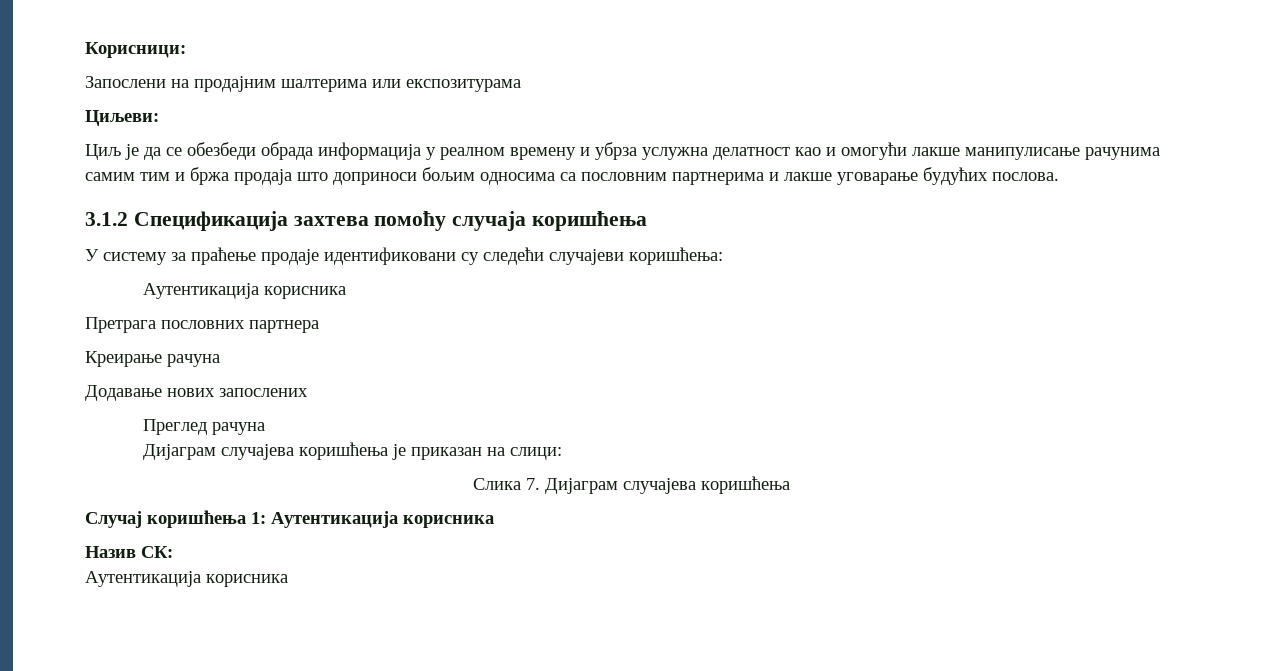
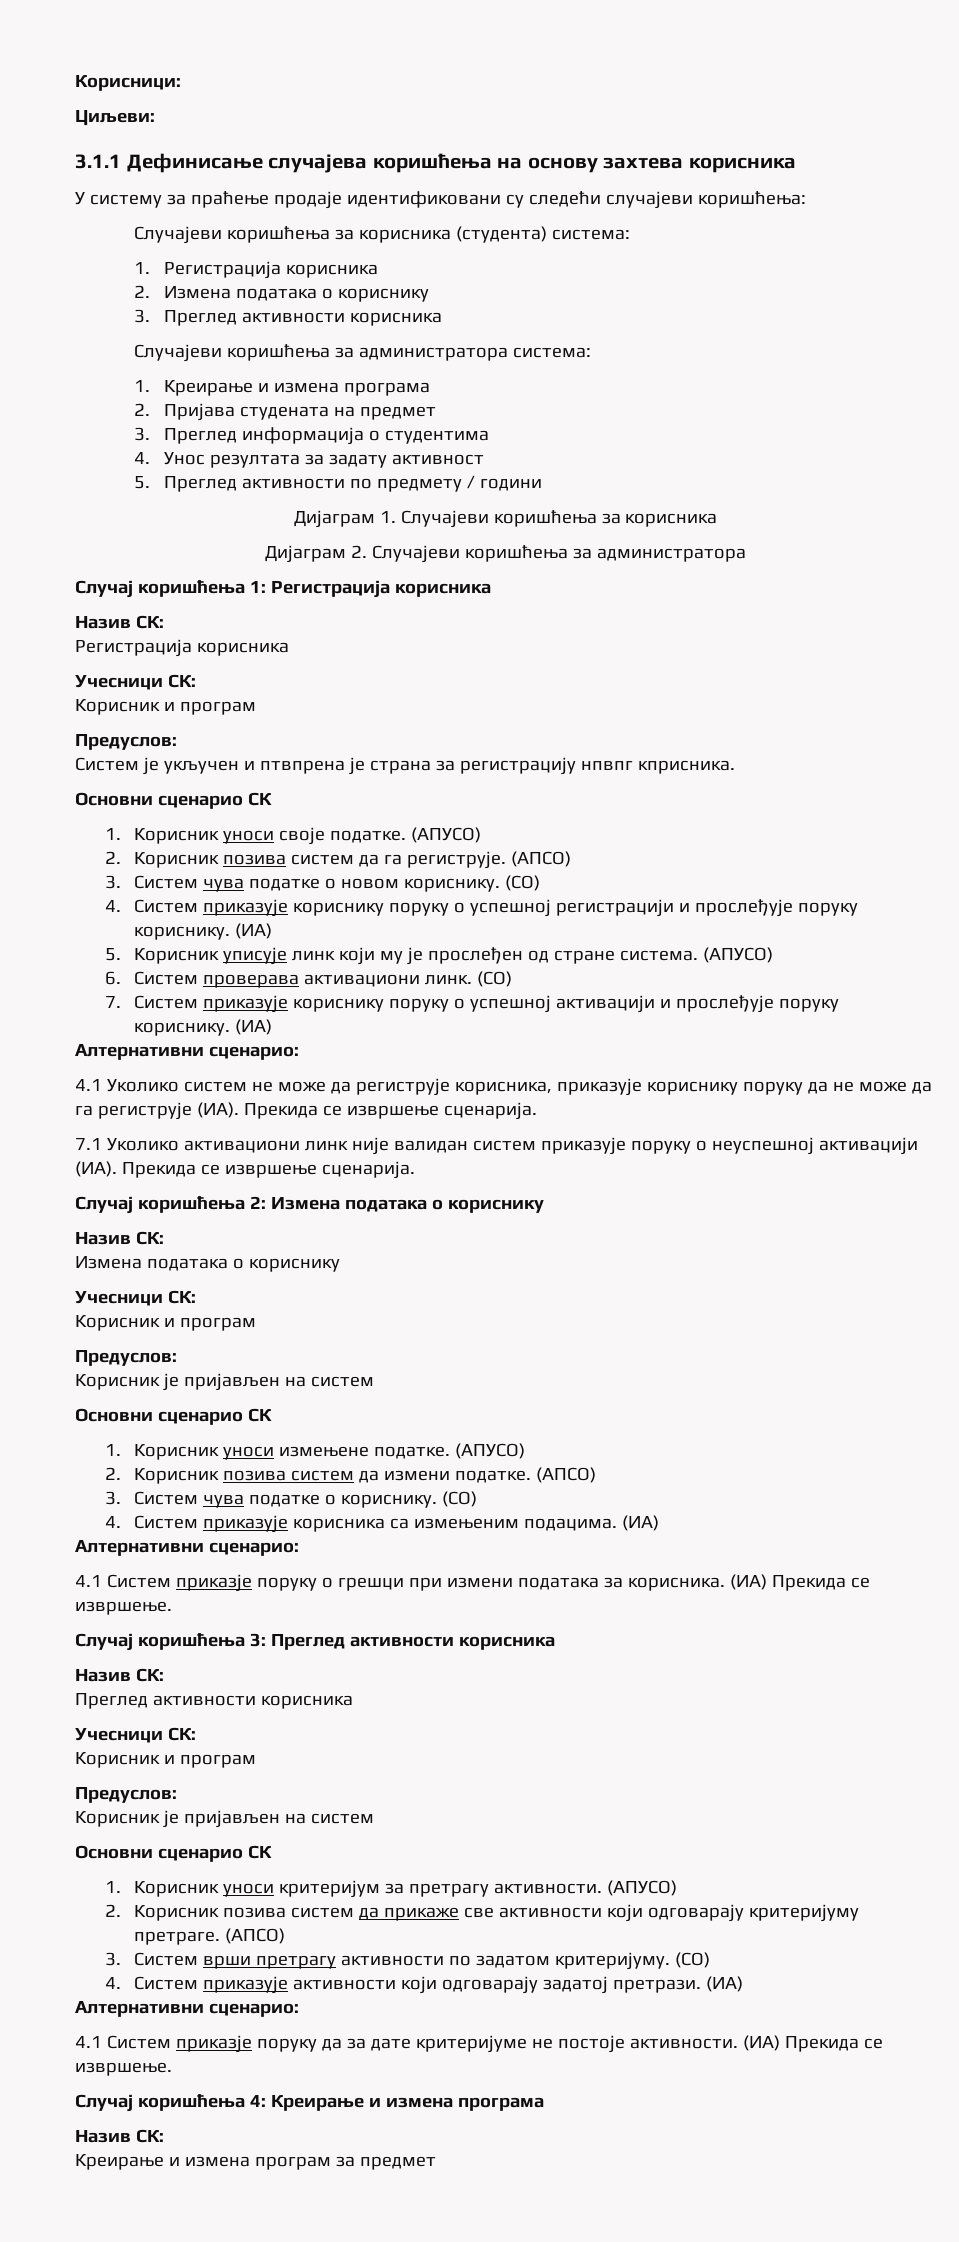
[85,76,521,92] [85,110,159,126] [85,142,1160,160] [85,167,1059,185] [85,211,648,231] Запослени на продајним шалтерима или експозитурама // Циљеви: // Циљ је да се обезбеди обрада информација у реалном времену и убрза услужна делатност као и омогући лакше манипулисање рачунима самим тим и бржа продаја што доприноси бољим односима са пословним партнерима и лакше уговарање будућих послова. // 3.1.2 Спецификација захтева помоћу случаја коришћења -> [75,110,155,126] [75,153,796,173] Циљеви: // 3.1.1 Дефинисање случајева коришћења на основу захтева корисника
[142,283,346,299] [85,317,319,333] [85,351,220,367] [85,385,308,401] [142,419,265,435] [142,442,562,460] [472,476,790,494] Аутентикација корисника // Претрага пословних партнера // Креирање рачуна // Додавање нових запослених // Преглед рачуна // Дијаграм случајева коришћења је приказан на слици: // Слика 7. Дијаграм случајева коришћења -> [134,226,631,244] [134,261,378,279] [134,285,429,302] [134,309,442,326] [134,344,592,362] [134,380,430,396] [134,403,436,421] [134,427,489,445] [134,452,484,468] [134,475,542,492] [293,510,718,528] [265,545,746,563] Случајеви коришћења за корисника (студента) система: // 1. Регистрација корисника // 2. Измена података о кориснику // 3. Преглед активности корисника // Случајеви коришћења за администратора система: // 1. Креирање и измена програма // 2. Пријава студената на предмет // 3. Преглед информација о студентима // 4. Унос резултата за задату активност // 5. Преглед активности по предмету / години // Дијаграм 1. Случајеви коришћења за корисника // Дијаграм 2. Случајеви коришћења за администратора
[271,511,494,528] [85,546,173,558] [85,571,288,587] Аутентикација корисника // Назив СК: // Аутентикација корисника -> [270,580,491,598] [75,615,164,629] [75,639,289,657] [75,674,196,690] [75,699,256,715] [75,734,177,750] [75,757,735,775] [75,792,272,809] [104,827,482,845] [104,851,572,869] [104,875,541,892] [104,899,859,917] [134,923,273,940] [104,947,774,965] [104,971,513,988] [104,995,840,1013] [134,1019,273,1036] [75,1044,299,1060] [75,1078,932,1096] [75,1102,537,1120] [75,1137,918,1155] [75,1161,415,1179] [75,1196,544,1214] [75,1231,164,1245] [75,1256,340,1272] [75,1290,196,1306] [75,1315,256,1331] [75,1350,177,1366] [75,1373,374,1391] [75,1408,272,1425] [104,1443,526,1460] [104,1467,597,1484] [104,1491,478,1508] [104,1515,660,1533] [75,1540,299,1556] [75,1574,870,1592] [75,1601,172,1615] [75,1633,555,1651] [75,1668,164,1682] [75,1693,353,1709] [75,1727,196,1743] [75,1752,256,1768] [75,1787,177,1803] [75,1810,374,1828] [75,1845,272,1862] [104,1880,678,1898] [104,1904,860,1922] [134,1928,286,1945] [104,1952,711,1970] [104,1976,744,1994] [75,2001,299,2017] [75,2035,883,2053] [75,2062,172,2076] [75,2094,544,2112] [75,2129,164,2143] [75,2154,436,2170] Регистрација корисника // Назив СК: // Регистрација корисника // Учесници CК: // Корисник и програм // Предуслов: // Систем је укључен и птвпрена је страна за регистрацију нпвпг кприсника. // Основни сценарио СК // 1. Корисник уноси своје податке. (АПУСО) // 2. Корисник позива систем да га региструје. (АПСО) // 3. Систем чува податке о новом кориснику. (СО) // 4. Систем приказује кориснику поруку о успешној регистрацији и прослеђује поруку кориснику. (ИА) // 5. Корисник уписује линк који му је прослеђен од стране система. (АПУСО) // 6. Систем проверава активациони линк. (СО) // 7. Систем приказује кориснику поруку о успешној активацији и прослеђује поруку кориснику. (ИА) // Алтернативни сценарио: // 4.1 Уколико систем не може да региструје корисника, приказује кориснику поруку да не може да га региструје (ИА). Прекида се извршење сценарија. // 7.1 Уколико активациони линк није валидан систем приказује поруку о неуспешној активацији (ИА). Прекида се извршење сценарија. // Случај коришћења 2: Измена података о кориснику // Назив СК: // Измена података о кориснику // Учесници CК: // Корисник и програм // Предуслов: // Корисник је пријављен на систем // Основни сценарио СК // 1. Корисник уноси измењене податке. (АПУСО) // 2. Корисник позива систем да измени податке. (АПСО) // 3. Систем чува податке о кориснику. (СО) // 4. Систем приказује корисника са измењеним подацима. (ИА) // Алтернативни сценарио: // 4.1 Систем приказје поруку о грешци при измени података за корисника. (ИА) Прекида се извршење. // Случај коришћења 3: Преглед активности корисника // Назив СК: // Преглед активности корисника // Учесници CК: // Корисник и програм // Предуслов: // Корисник је пријављен на систем // Основни сценарио СК // 1. Корисник уноси критеријум за претрагу активности. (АПУСО) // 2. Корисник позива систем да прикаже све активности који одговарају критеријуму претраге. (АПСО) // 3. Систем врши претрагу активности по задатом критеријуму. (СО) // 4. Систем приказује активности који одговарају задатој претрази. (ИА) // Алтернативни сценарио: // 4.1 Систем приказје поруку да за дате критеријуме не постоје активности. (ИА) Прекида се извршење. // Случај коришћења 4: Креирање и измена програмa // Назив СК: // Креирање и измена програм за предмет

